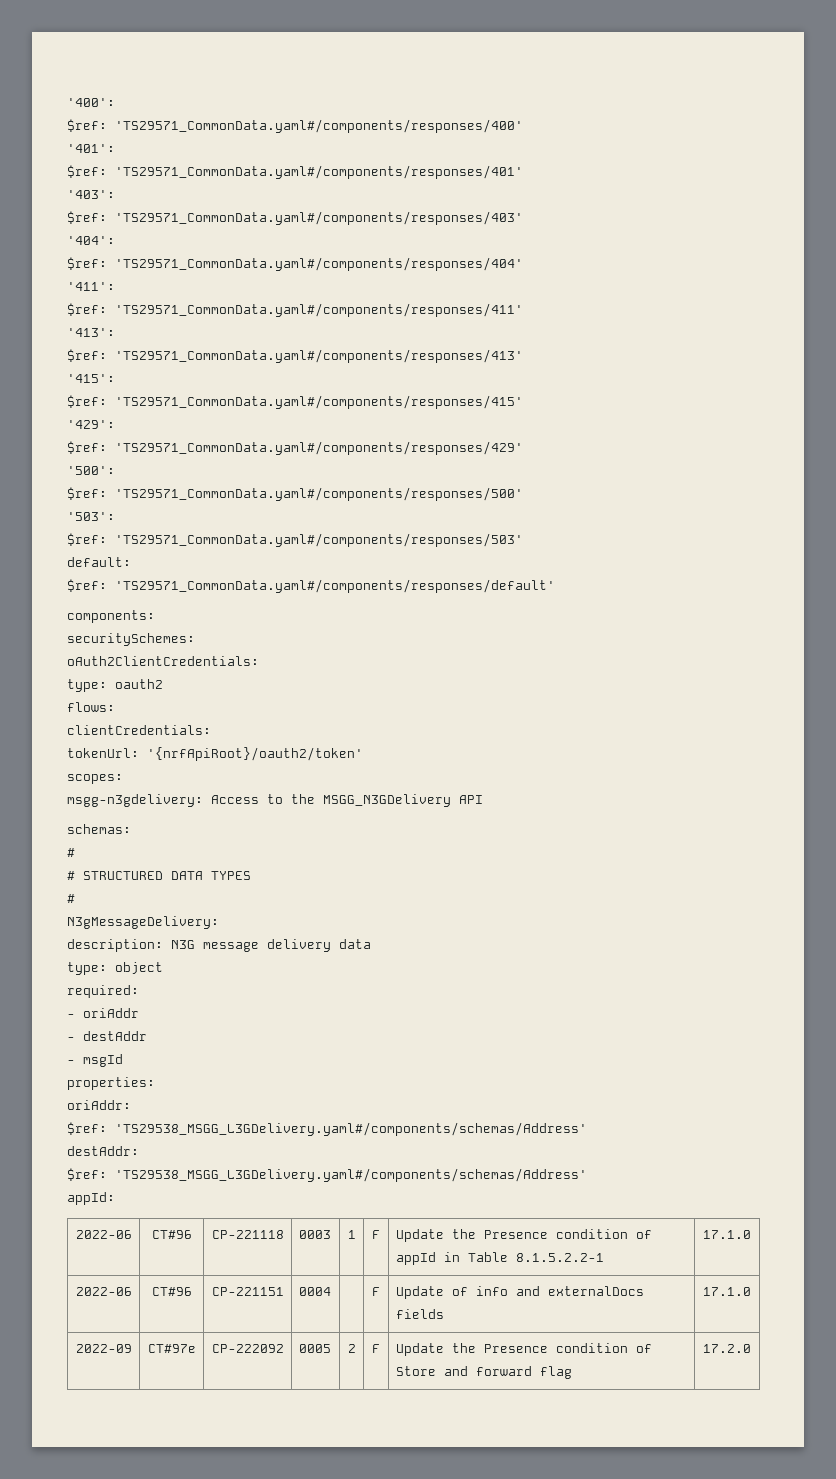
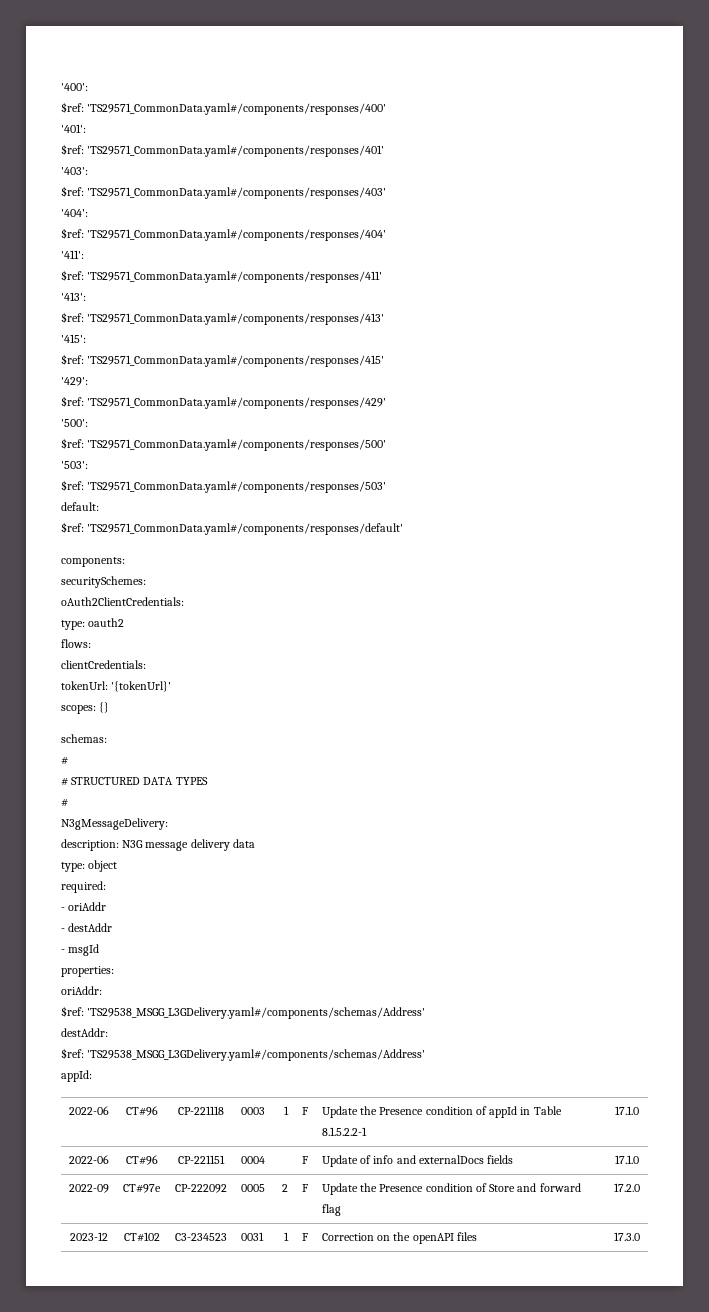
[147,747,363,761] '{nrfApiRoot}/oauth2/token' -> [111,681,172,692] '{tokenUrl}'
[67,794,483,807] // msgg-n3gdelivery: Access to the MSGG_N3GDelivery API -> [99,702,110,713] {}
(751, 1348) none -> [69,1232,108,1241] [123,1232,160,1242] [175,1233,227,1241] [240,1232,264,1241] [284,1232,290,1241] [302,1233,308,1241] [321,1232,477,1244] [614,1232,640,1241] // 2023-12 | CT#102 | C3-234523 | 0031 | 1 | F | Correction on the openAPI files | 17.3.0

